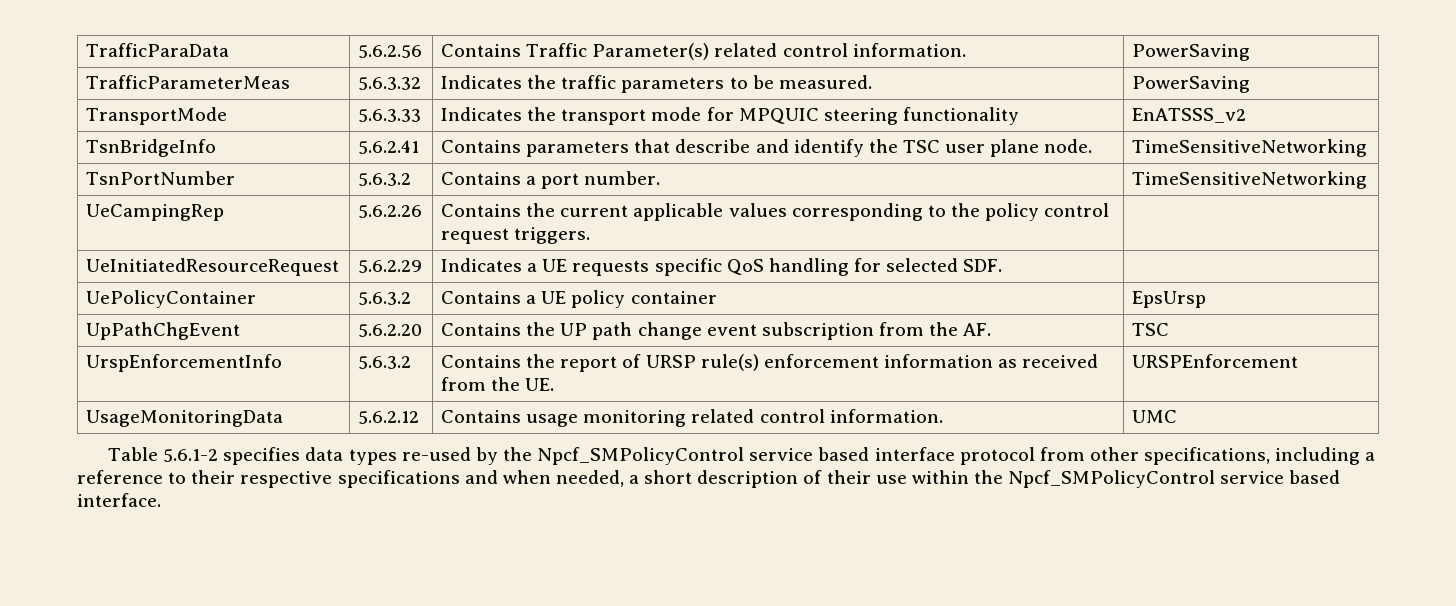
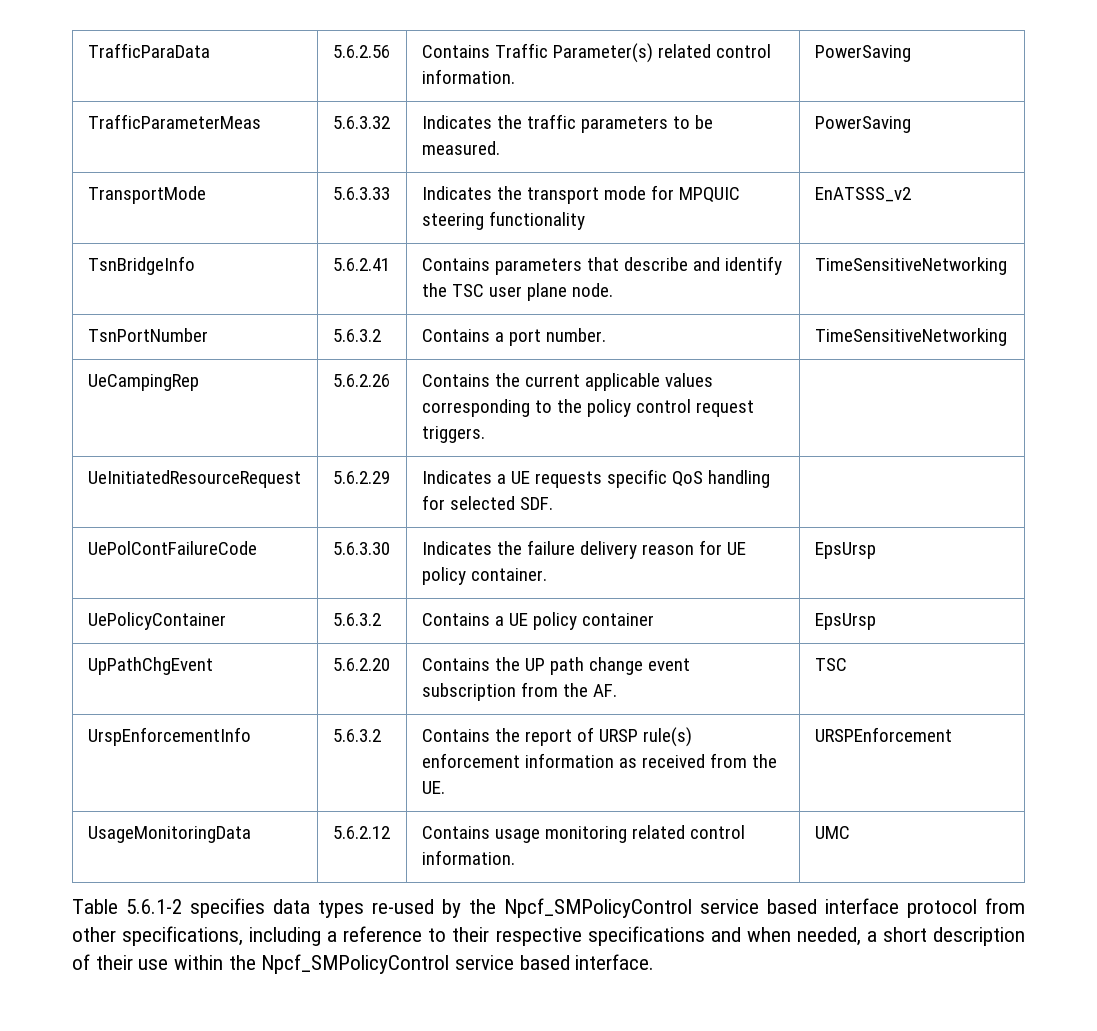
(1003, 265) none -> [87,541,257,555] [332,542,390,555] [421,540,747,559] [421,567,547,585] [814,542,876,559] // UePolContFailureCode | 5.6.3.30 | Indicates the failure delivery reason for UE policy container. | EpsUrsp

